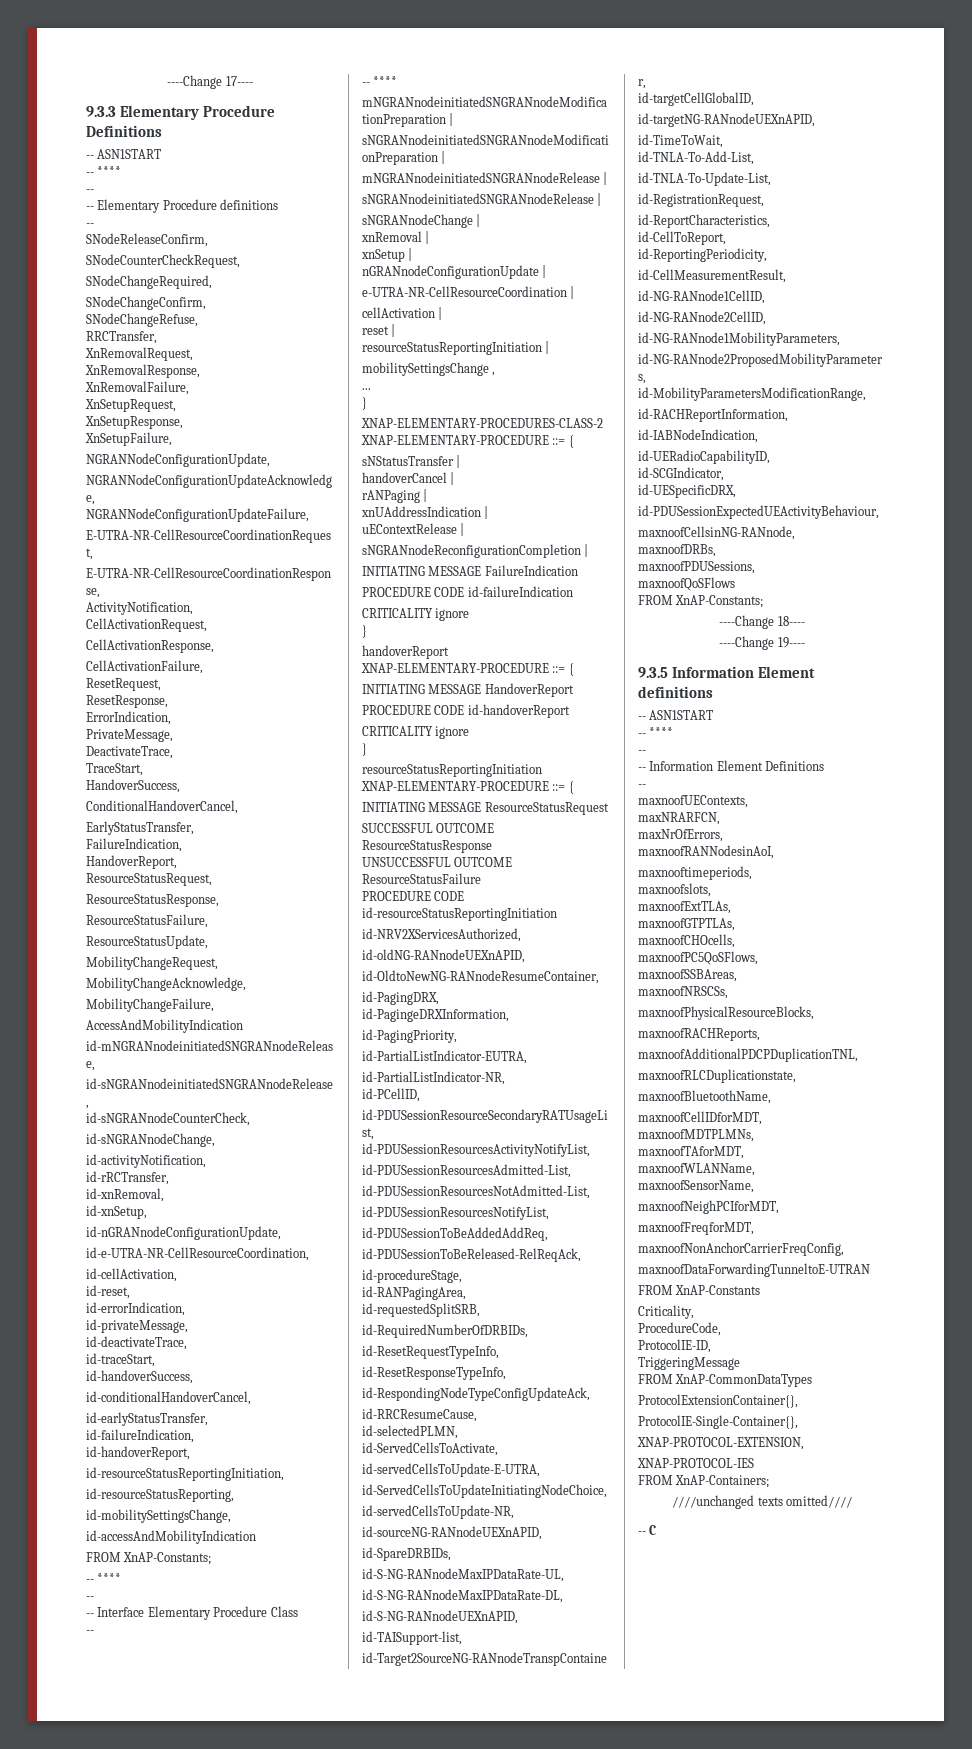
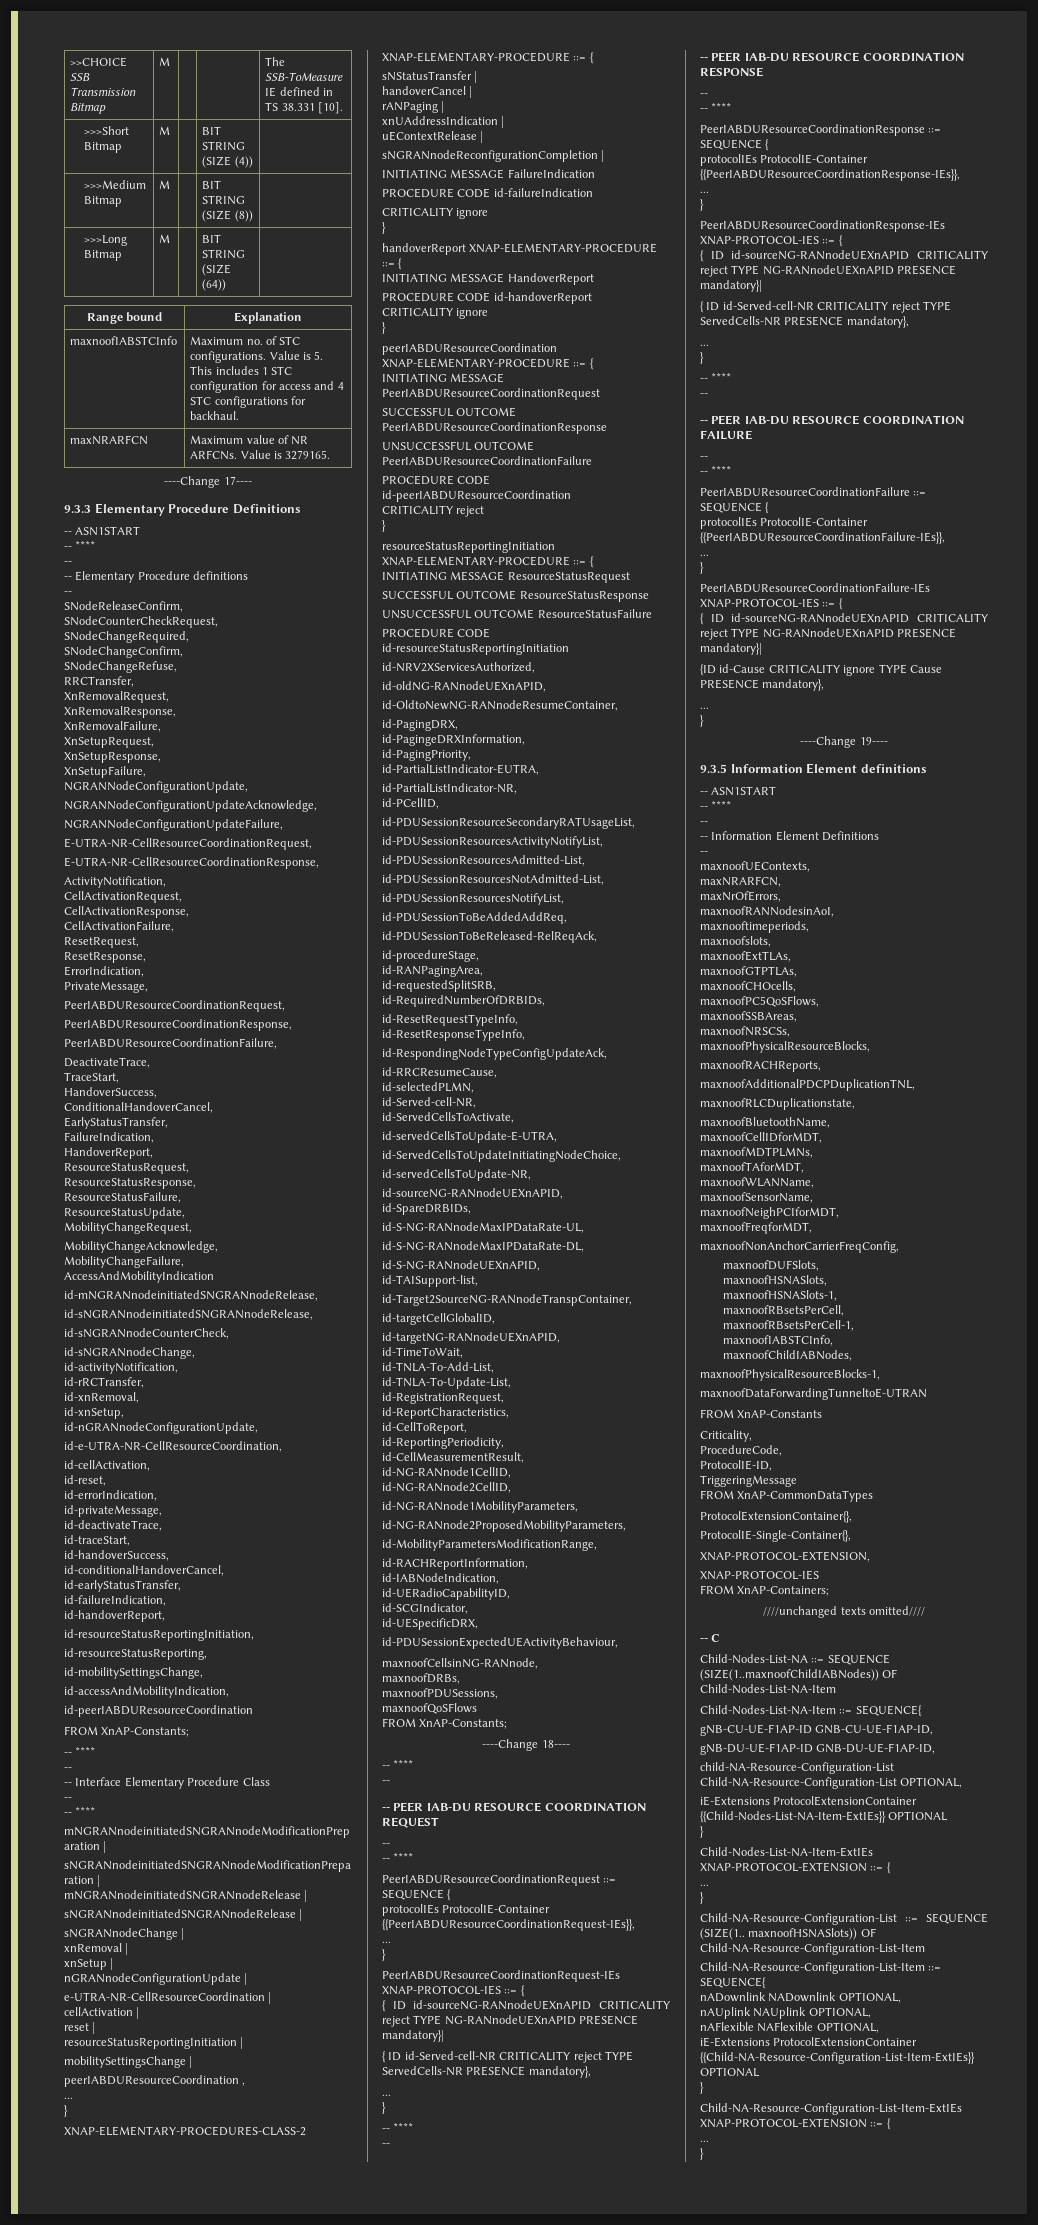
(167, 82) none -> [70,57,128,67] [70,73,91,81] [70,87,137,96] [70,103,107,114] [159,57,171,66] [265,57,286,66] [265,72,344,81] [265,87,333,97] [265,102,343,114] [84,126,130,135] [84,142,123,153] [159,126,171,135] [202,126,222,135] [202,141,246,151] [202,156,253,168] [84,180,147,189] [84,196,123,207] [159,180,171,189] [202,180,222,189] [202,195,246,205] [202,210,253,222] [84,235,128,246] [84,250,123,261] [159,234,171,243] [202,234,222,243] [202,249,246,259] [202,264,232,276] [202,279,227,291] [86,312,163,324] [234,312,302,324] [70,336,178,345] [190,336,301,345] [190,351,324,363] [190,366,293,375] [190,381,344,393] [190,396,306,408] [190,411,240,420] [70,435,149,445] [190,435,309,445] [190,450,331,460] >>CHOICE SSB Transmission Bitmap | M | | | The SSB-ToMeasure IE defined in TS 38.331 [10]. // >>>Short Bitmap | M | | BIT STRING (SIZE (4)) | // >>>Medium Bitmap | M | | BIT STRING (SIZE (8)) | // >>>Long Bitmap | M | | BIT STRING (SIZE (64)) | // Range bound | Explanation // maxnoofIABSTCInfo | Maximum no. of STC configurations. Value is 5. This includes 1 STC configuration for access and 4 STC configurations for backhaul. // maxNRARFCN | Maximum value of NR ARFCNs. Value is 3279165. //
(173, 735) none -> [64,1000,285,1012] [64,1019,292,1031] [64,1038,277,1049] // PeerIABDUResourceCoordinationRequest, // PeerIABDUResourceCoordinationResponse, // PeerIABDUResourceCoordinationFailure,
[86,1530,256,1544] id-accessAndMobilityIndication -> [64,1686,229,1698] [64,1705,253,1717] id-accessAndMobilityIndication, // id-peerIABDUResourceCoordination
(489, 369) none -> [189,2056,193,2068] [64,2075,239,2087] | // peerIABDUResourceCoordination
(367, 749) none -> [382,343,557,355] [382,358,594,370] [382,373,505,383] [382,388,600,400] [382,407,517,417] [382,422,607,434] [382,441,535,451] [382,456,592,466] [382,475,491,485] [382,490,571,502] [382,505,485,517] [382,520,386,532] // peerIABDUResourceCoordination XNAP-ELEMENTARY-PROCEDURE ::= { // INITIATING MESSAGE PeerIABDUResourceCoordinationRequest // SUCCESSFUL OUTCOME PeerIABDUResourceCoordinationResponse // UNSUCCESSFUL OUTCOME PeerIABDUResourceCoordinationFailure // PROCEDURE CODE id-peerIABDUResourceCoordination // CRITICALITY reject // }
(458, 1432) none -> [382,1097,476,1108] // id-Served-cell-NR,
(805, 621) none -> [382,1760,414,1769] [382,1780,390,1784] [382,1802,646,1812] [382,1817,439,1828] [382,1843,390,1847] [382,1853,414,1862] [382,1874,617,1886] [382,1889,452,1901] [382,1904,551,1916] [382,1919,635,1931] [382,1941,391,1943] [382,1949,386,1961] [382,1970,620,1982] [382,1985,525,1997] [382,2000,671,2012] [382,2015,639,2027] [382,2030,444,2042] [382,2051,633,2063] [382,2066,591,2078] [382,2094,391,2096] [382,2102,386,2114] [382,2123,414,2132] [382,2143,390,2147] [700,52,964,62] [700,67,763,77] [700,93,708,97] [700,103,732,112] [700,124,942,136] [700,139,770,151] [700,154,869,166] [700,169,960,181] [700,191,709,193] [700,199,704,211] [700,220,945,232] [700,235,843,247] [700,250,989,262] [700,265,957,277] [700,280,762,292] [700,301,951,313] [700,316,909,328] [700,344,709,346] [700,352,704,364] [700,373,732,382] [700,393,708,397] [700,415,964,425] [700,430,752,440] [700,456,708,460] [700,466,732,475] [700,487,927,497] [700,502,770,514] [700,517,869,529] [700,532,945,544] [700,554,709,556] [700,562,704,574] [700,583,930,593] [700,598,843,610] [700,613,989,625] [700,628,957,640] [700,643,762,655] [700,664,942,676] [700,679,825,691] [700,707,709,709] [700,715,704,727] // -- **** // -- // -- PEER IAB-DU RESOURCE COORDINATION REQUEST // -- // -- **** // PeerIABDUResourceCoordinationRequest ::= SEQUENCE { // protocolIEs ProtocolIE-Container {{PeerIABDUResourceCoordinationRequest-IEs}}, // ... // } // PeerIABDUResourceCoordinationRequest-IEs XNAP-PROTOCOL-IES ::= { // { ID id-sourceNG-RANnodeUEXnAPID CRITICALITY reject TYPE NG-RANnodeUEXnAPID PRESENCE mandatory}| // { ID id-Served-cell-NR CRITICALITY reject TYPE ServedCells-NR PRESENCE mandatory}, // ... // } // -- **** // -- // -- PEER IAB-DU RESOURCE COORDINATION RESPONSE // -- // -- **** // PeerIABDUResourceCoordinationResponse ::= SEQUENCE { // protocolIEs ProtocolIE-Container {{PeerIABDUResourceCoordinationResponse-IEs}}, // ... // } // PeerIABDUResourceCoordinationResponse-IEs XNAP-PROTOCOL-IES ::= { // { ID id-sourceNG-RANnodeUEXnAPID CRITICALITY reject TYPE NG-RANnodeUEXnAPID PRESENCE mandatory}| // { ID id-Served-cell-NR CRITICALITY reject TYPE ServedCells-NR PRESENCE mandatory}, // ... // } // -- **** // -- // -- PEER IAB-DU RESOURCE COORDINATION FAILURE // -- // -- **** // PeerIABDUResourceCoordinationFailure ::= SEQUENCE { // protocolIEs ProtocolIE-Container {{PeerIABDUResourceCoordinationFailure-IEs}}, // ... // } // PeerIABDUResourceCoordinationFailure-IEs XNAP-PROTOCOL-IES ::= { // { ID id-sourceNG-RANnodeUEXnAPID CRITICALITY reject TYPE NG-RANnodeUEXnAPID PRESENCE mandatory}| // {ID id-Cause CRITICALITY ignore TYPE Cause PRESENCE mandatory}, // ... // }
(844, 1249) none -> [723,1260,820,1271] [723,1275,828,1286] [723,1290,838,1301] [723,1305,845,1316] [723,1320,855,1331] [723,1335,834,1346] [723,1350,853,1361] [700,1369,880,1381] // maxnoofDUFSlots, // maxnoofHSNASlots, // maxnoofHSNASlots-1, // maxnoofRBsetsPerCell, // maxnoofRBsetsPerCell-1, // maxnoofIABSTCInfo, // maxnoofChildIABNodes, // maxnoofPhysicalResourceBlocks-1,
(657, 1530) none -> [700,1654,890,1665] [700,1669,898,1681] [700,1684,836,1694] [700,1705,922,1717] [700,1724,934,1736] [700,1743,936,1755] [700,1762,894,1774] [700,1777,963,1789] [700,1796,918,1806] [700,1811,949,1823] [700,1826,704,1838] [700,1847,873,1857] [700,1862,891,1874] [700,1884,709,1886] [700,1892,704,1904] [700,1913,988,1925] [700,1928,876,1940] [700,1943,925,1955] [700,1962,942,1974] [700,1977,766,1989] [700,1992,901,2003] [700,2007,871,2019] [700,2022,879,2033] [700,2037,918,2047] [700,2052,975,2064] [700,2067,760,2077] [700,2082,704,2094] [700,2103,962,2115] [700,2118,891,2130] [700,2140,709,2142] [700,2148,704,2160] // Child-Nodes-List-NA ::= SEQUENCE (SIZE(1..maxnoofChildIABNodes)) OF Child-Nodes-List-NA-Item // Child-Nodes-List-NA-Item ::= SEQUENCE{ // gNB-CU-UE-F1AP-ID GNB-CU-UE-F1AP-ID, // gNB-DU-UE-F1AP-ID GNB-DU-UE-F1AP-ID, // child-NA-Resource-Configuration-List Child-NA-Resource-Configuration-List OPTIONAL, // iE-Extensions ProtocolExtensionContainer {{Child-Nodes-List-NA-Item-ExtIEs}} OPTIONAL // } // Child-Nodes-List-NA-Item-ExtIEs XNAP-PROTOCOL-EXTENSION ::= { // ... // } // Child-NA-Resource-Configuration-List ::= SEQUENCE (SIZE(1.. maxnoofHSNASlots)) OF Child-NA-Resource-Configuration-List-Item // Child-NA-Resource-Configuration-List-Item ::= SEQUENCE{ // nADownlink NADownlink OPTIONAL, // nAUplink NAUplink OPTIONAL, // nAFlexible NAFlexible OPTIONAL, // iE-Extensions ProtocolExtensionContainer {{Child-NA-Resource-Configuration-List-Item-ExtIEs}} OPTIONAL // } // Child-NA-Resource-Configuration-List-Item-ExtIEs XNAP-PROTOCOL-EXTENSION ::= { // ... // }

